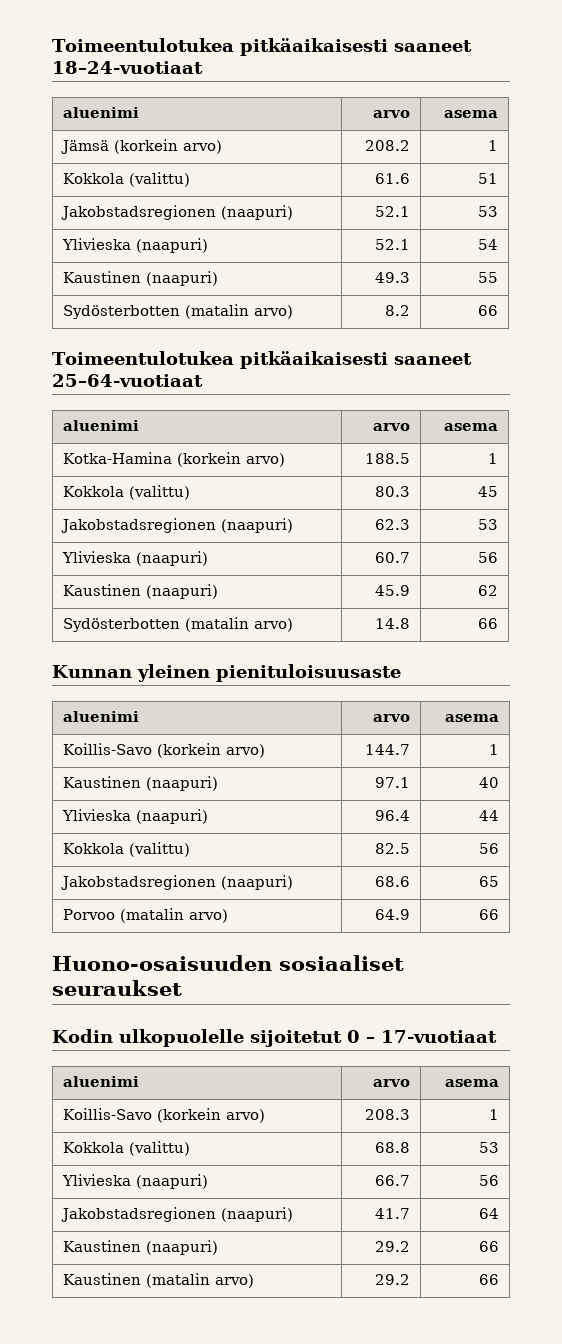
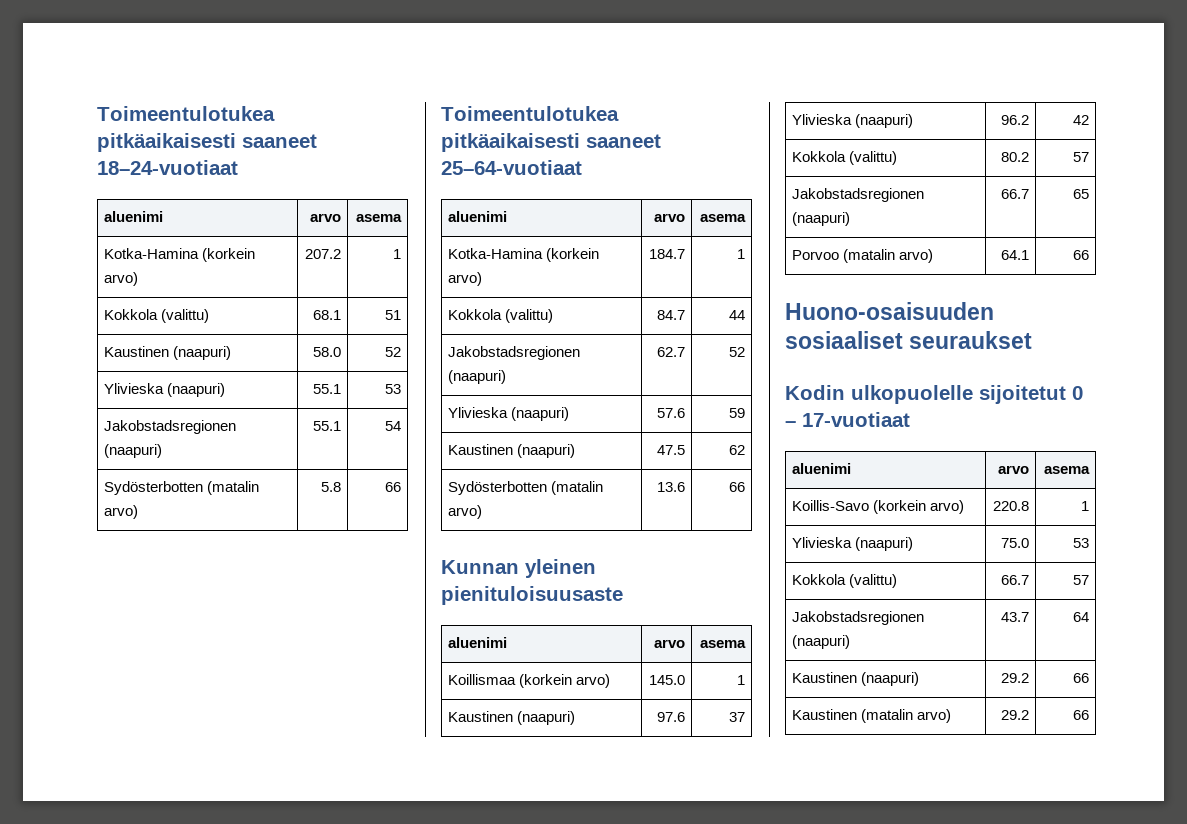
[61,139,223,154] [364,140,410,151] [487,140,498,151] [63,172,191,187] [374,173,410,184] Jämsä (korkein arvo) | 208.2 | 1 // Kokkola (valittu) | 61.6 -> [103,248,255,262] [103,272,138,286] [305,249,342,259] [393,249,402,259] [103,309,209,323] [313,310,342,320] Kotka-Hamina (korkein arvo) | 207.2 | 1 // Kokkola (valittu) | 68.1
[61,205,294,220] [374,206,410,217] [477,206,498,217] [62,238,209,253] [374,239,410,250] [477,239,498,250] [63,271,219,286] [374,272,410,283] [477,272,498,283] [63,304,294,319] [384,305,410,316] Jakobstadsregionen (naapuri) | 52.1 | 53 // Ylivieska (naapuri) | 52.1 | 54 // Kaustinen (naapuri) | 49.3 | 55 // Sydösterbotten (matalin arvo) | 8.2 -> [103,346,231,360] [313,347,342,357] [385,347,402,357] [103,383,225,397] [313,384,342,394] [385,384,402,394] [103,420,236,434] [103,444,162,458] [313,421,342,431] [385,421,402,431] [103,481,259,495] [103,505,138,519] [321,482,342,492] Kaustinen (naapuri) | 58.0 | 52 // Ylivieska (naapuri) | 55.1 | 53 // Jakobstadsregionen (naapuri) | 55.1 | 54 // Sydösterbotten (matalin arvo) | 5.8
[364,453,410,464] [487,453,498,464] [63,485,191,500] [374,486,410,497] [477,486,498,497] [61,518,294,533] [374,519,410,530] [477,519,498,530] [62,551,209,566] [374,552,410,563] [477,552,498,563] [63,584,219,599] [374,585,410,596] 188.5 | 1 // Kokkola (valittu) | 80.3 | 45 // Jakobstadsregionen (naapuri) | 62.3 | 53 // Ylivieska (naapuri) | 60.7 | 56 // Kaustinen (naapuri) | 45.9 -> [649,249,686,259] [737,249,746,259] [447,309,553,323] [657,310,686,320] [729,310,746,320] [447,346,580,360] [447,370,506,384] [657,347,686,357] [729,347,746,357] [447,407,569,421] [657,408,686,418] [729,408,746,418] [447,444,575,458] [657,445,686,455] 184.7 | 1 // Kokkola (valittu) | 84.7 | 44 // Jakobstadsregionen (naapuri) | 62.7 | 52 // Ylivieska (naapuri) | 57.6 | 59 // Kaustinen (naapuri) | 47.5
[374,618,410,629] 14.8 -> [657,482,686,492] 13.6
[63,743,266,758] [364,744,410,755] Koillis-Savo (korkein arvo) | 144.7 -> [447,674,610,688] [649,675,686,685] Koillismaa (korkein arvo) | 145.0
[374,777,410,788] [478,777,499,788] [62,809,209,824] [374,810,410,821] [478,810,499,821] [63,842,191,857] [374,843,410,854] [478,843,499,854] [61,875,294,890] [374,876,410,887] 97.1 | 40 // Ylivieska (naapuri) | 96.4 | 44 // Kokkola (valittu) | 82.5 | 56 // Jakobstadsregionen (naapuri) | 68.6 -> [657,712,686,722] [729,712,746,722] [791,114,913,128] [1001,115,1030,125] [1073,115,1090,125] [791,151,897,165] [1001,152,1030,162] [1073,152,1090,162] [791,188,924,202] [791,212,850,226] [1001,189,1030,199] 97.6 | 37 // Ylivieska (naapuri) | 96.2 | 42 // Kokkola (valittu) | 80.2 | 57 // Jakobstadsregionen (naapuri) | 66.7
[374,909,410,920] 64.9 -> [1001,250,1030,260] 64.1
[364,1109,410,1120] [488,1109,499,1120] [63,1141,191,1156] [374,1142,410,1153] [478,1142,499,1153] [62,1174,209,1189] [374,1175,410,1186] [478,1175,499,1186] [61,1207,294,1222] [374,1208,410,1219] 208.3 | 1 // Kokkola (valittu) | 68.8 | 53 // Ylivieska (naapuri) | 66.7 | 56 // Jakobstadsregionen (naapuri) | 41.7 -> [993,501,1030,511] [1081,501,1090,511] [791,537,913,551] [1001,538,1030,548] [1073,538,1090,548] [791,574,897,588] [1001,575,1030,585] [1073,575,1090,585] [791,611,924,625] [791,635,850,649] [1001,612,1030,622] 220.8 | 1 // Ylivieska (naapuri) | 75.0 | 53 // Kokkola (valittu) | 66.7 | 57 // Jakobstadsregionen (naapuri) | 43.7

